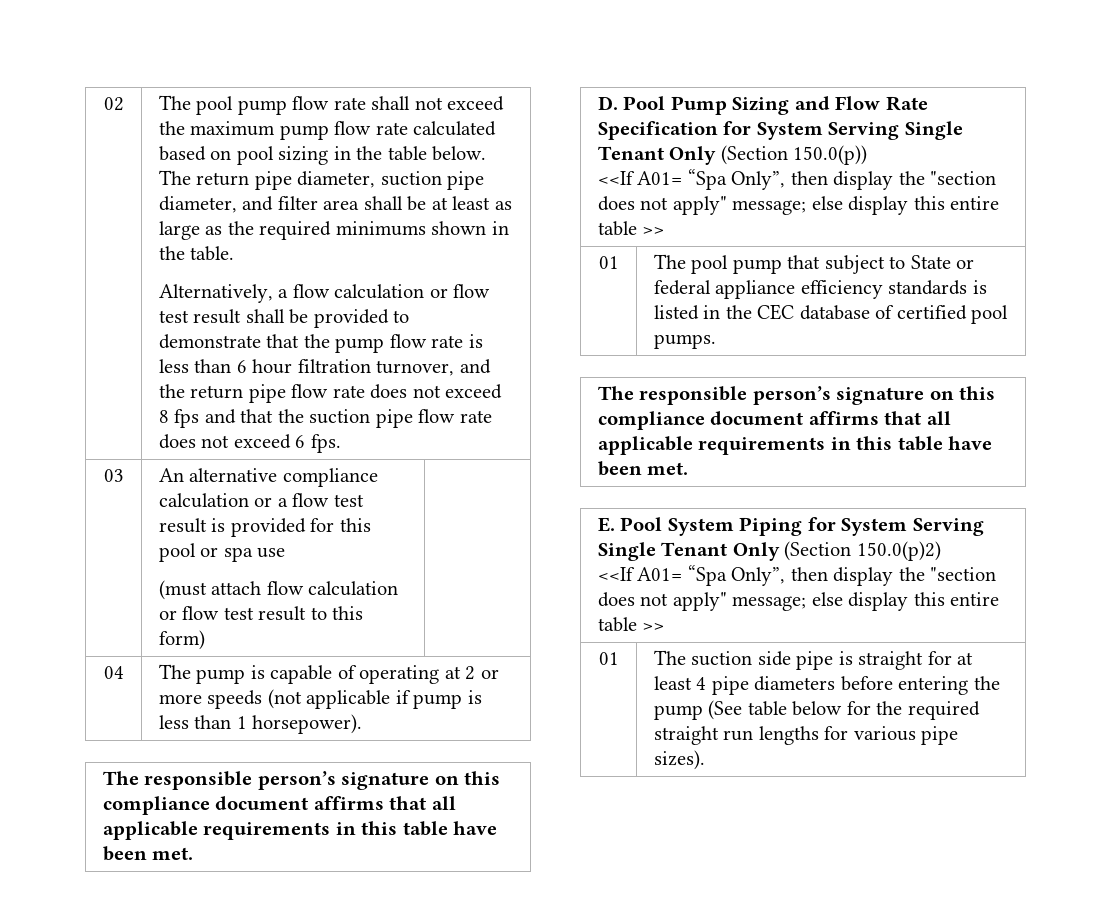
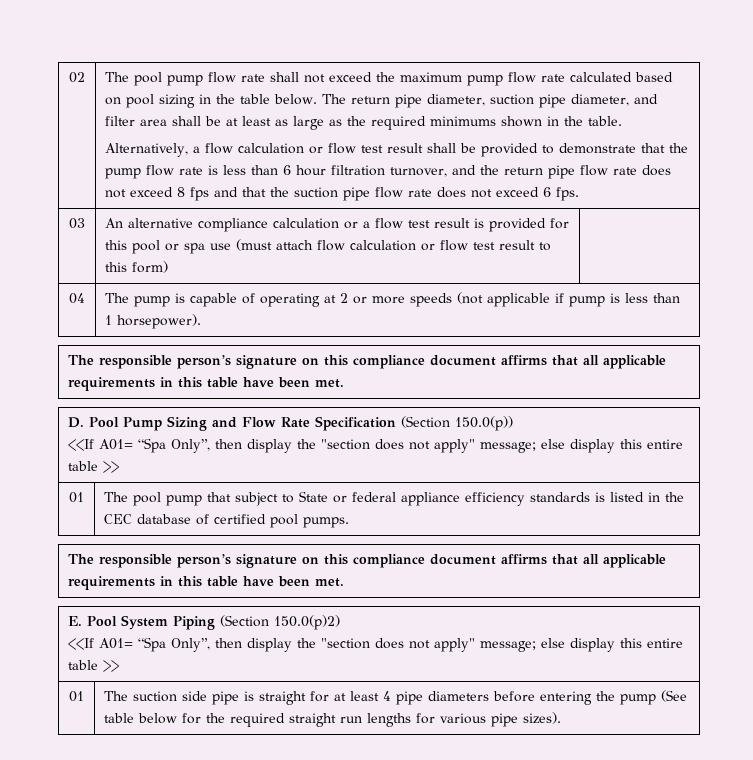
(286, 553) // -> (232, 246) none
[723,121,963,140] [597,146,717,165] for System Serving Single Tenant Only -> (397, 423) none
[807,517,984,536] [597,542,780,561] for System Serving Single Tenant Only -> (216, 623) none

